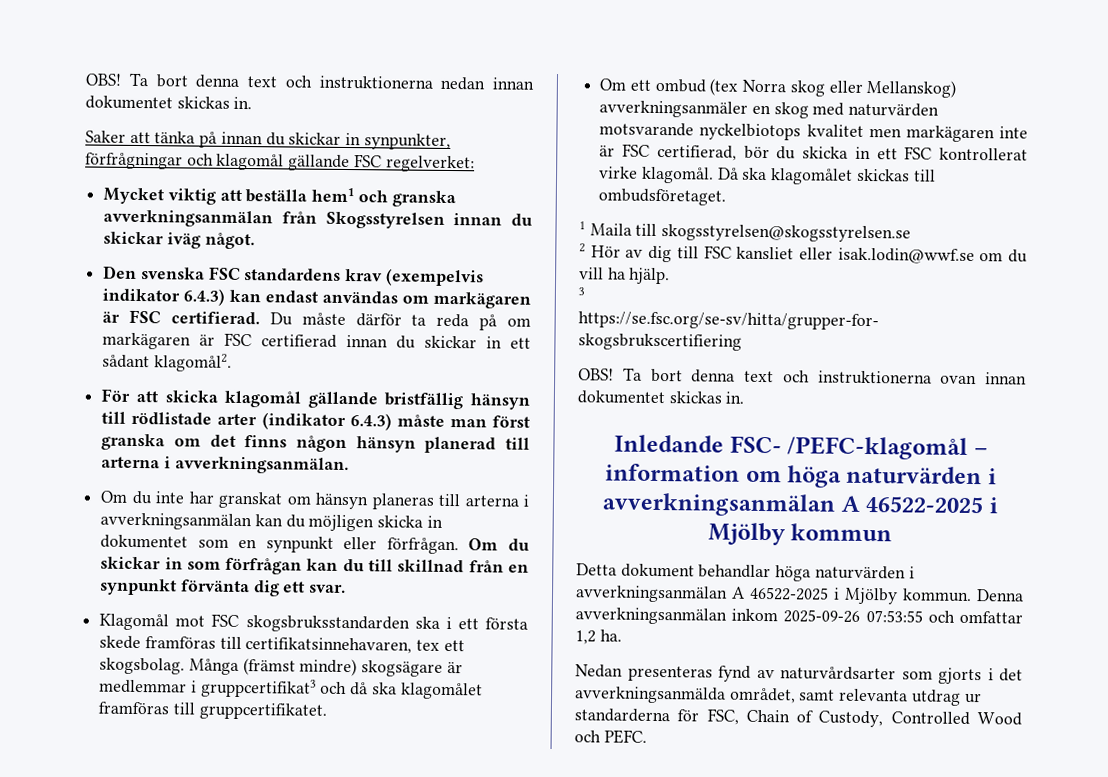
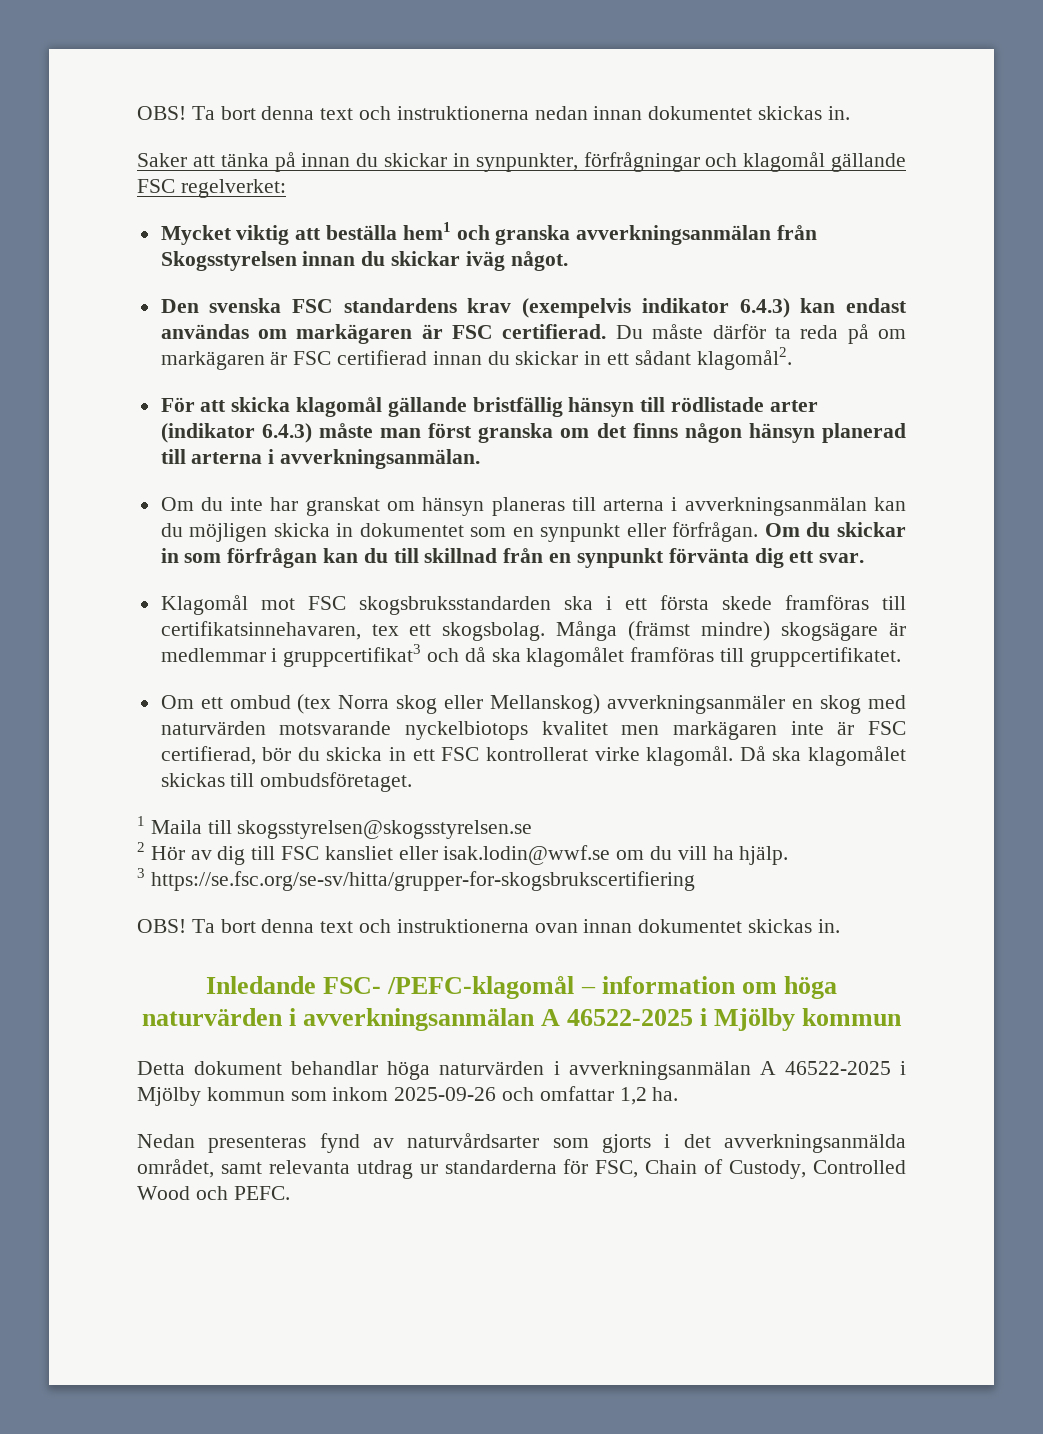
[902,588,1024,603] [575,607,727,625] kommun. Denna avverkningsanmälan -> [206,1087,327,1101] kommun som
[865,610,923,623] 07:53:55 -> (497, 1094) none

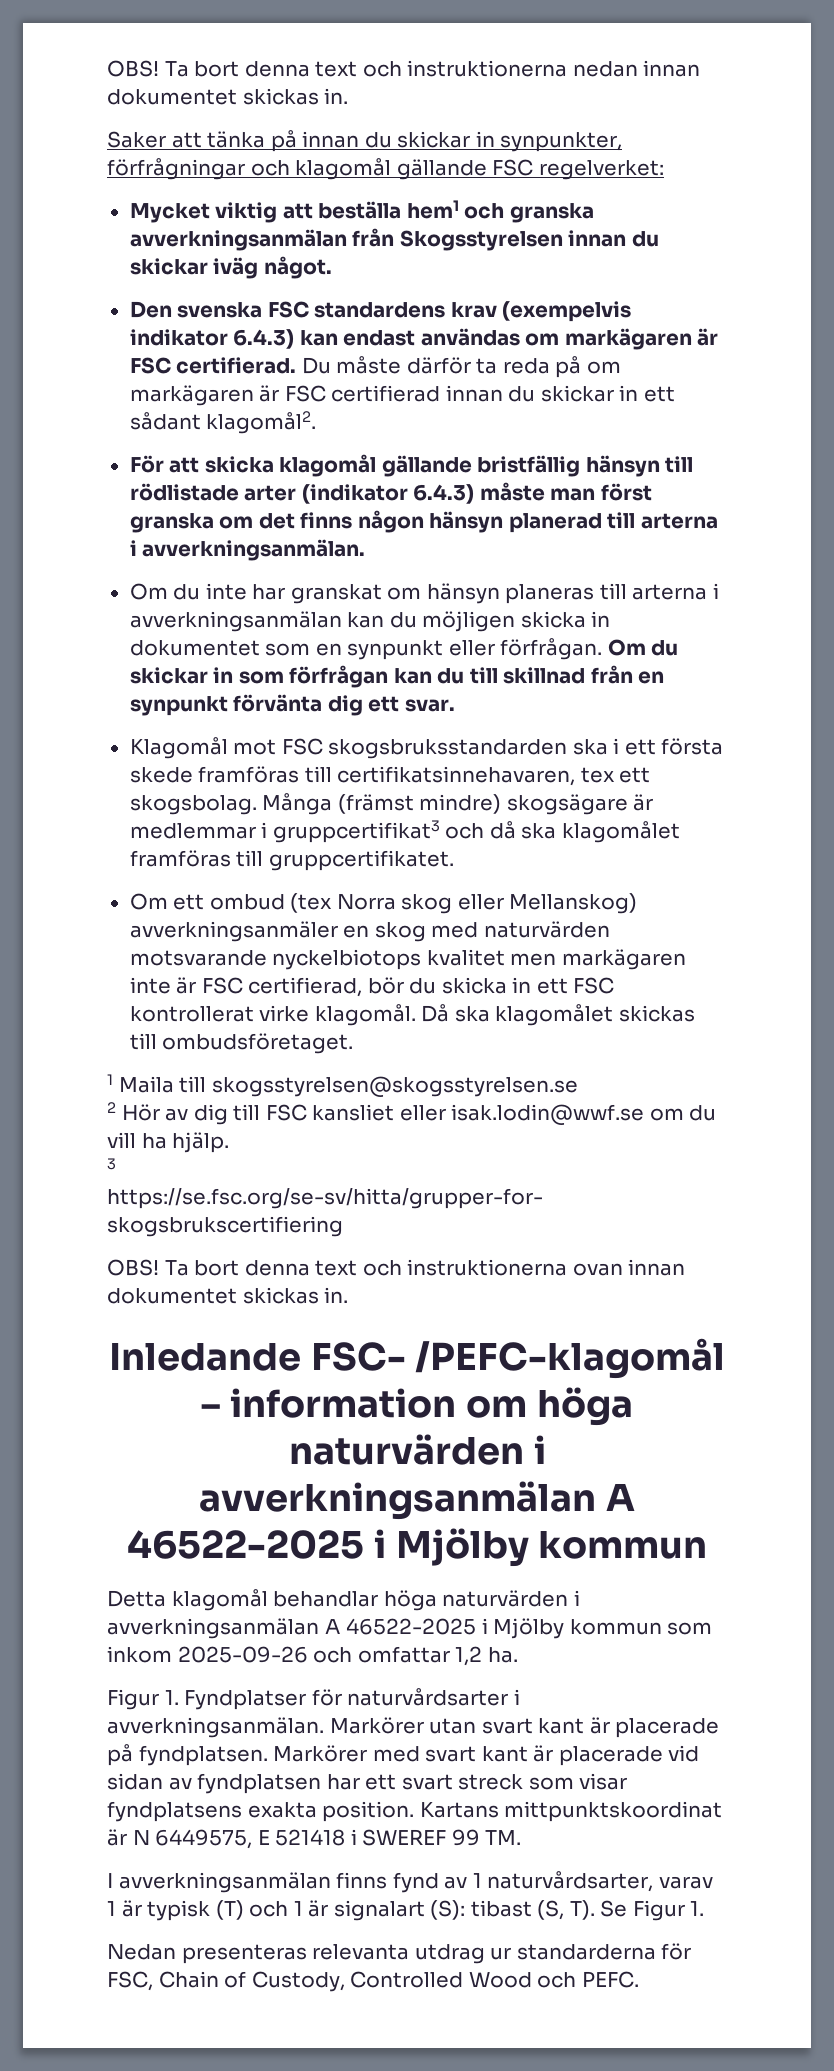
[194,1061,283,1075] dokument -> [171,1589,268,1611] klagomål
[137,1133,907,1153] [137,1159,262,1178] Nedan presenteras fynd av naturvårdsarter som gjorts i det avverkningsanmälda området, samt -> [107,1688,520,1710] [107,1717,720,1738] [107,1744,700,1766] [107,1773,628,1794] [107,1801,723,1822] [107,1829,522,1849] [107,1871,713,1893] [107,1900,705,1921] [107,1944,307,1964] Figur 1. Fyndplatser för naturvårdsarter i avverkningsanmälan. Markörer utan svart kant är placerade på fyndplatsen. Markörer med svart kant är placerade vid sidan av fyndplatsen har ett svart streck som visar fyndplatsens exakta position. Kartans mittpunktskoordinat är N 6449575, E 521418 i SWEREF 99 TM. // I avverkningsanmälan finns fynd av 1 naturvårdsarter, varav 1 är typisk (T) och 1 är signalart (S): tibast (S, T). Se Figur 1. // Nedan presenteras

